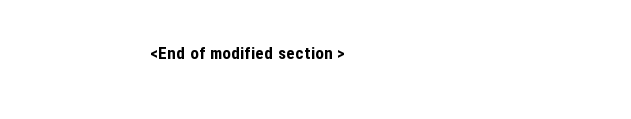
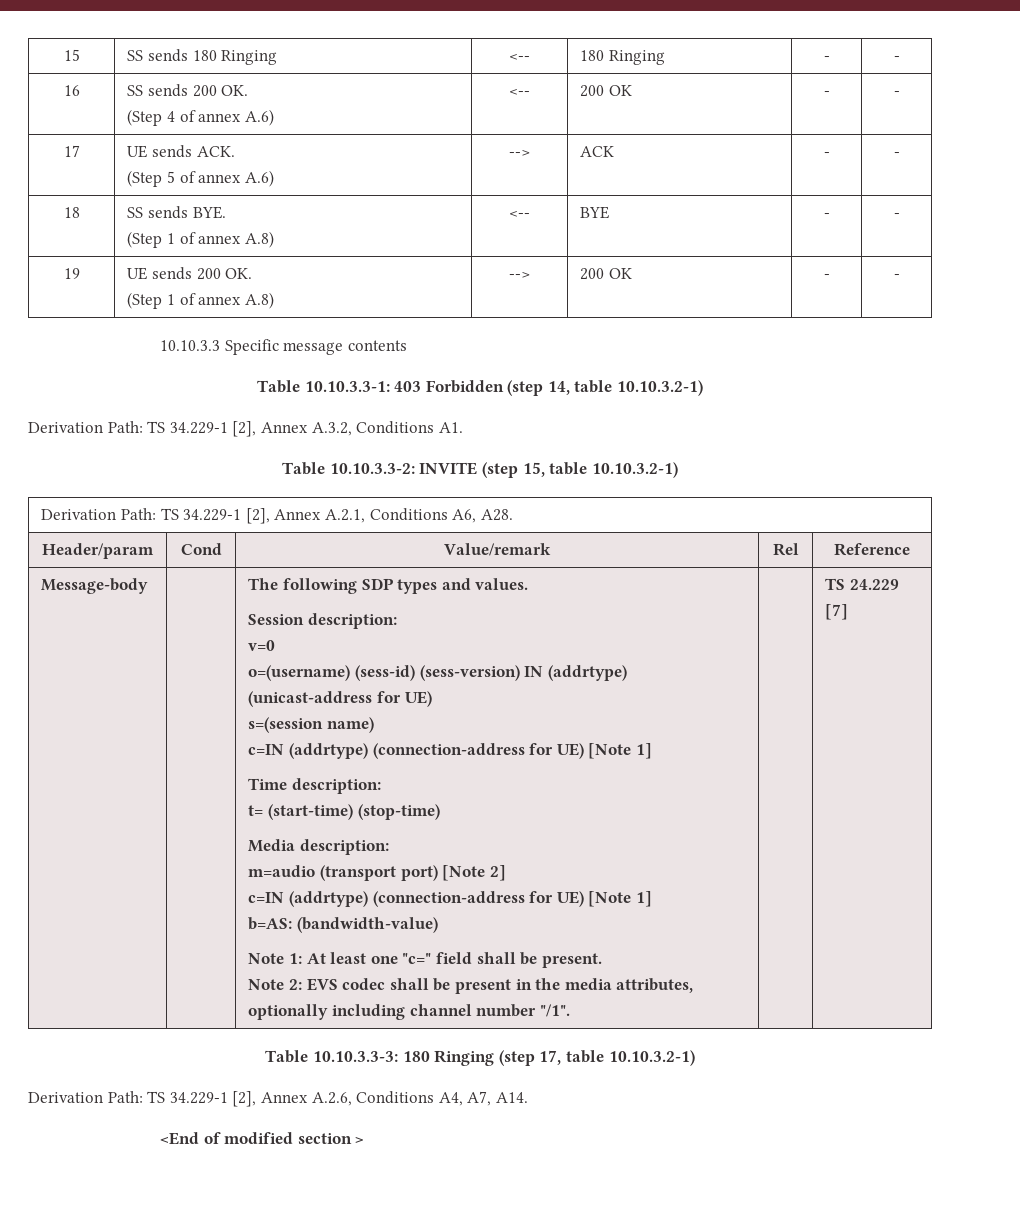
(149, 53) none -> [63,49,80,61] [127,49,278,65] [509,54,530,61] [580,50,666,65] [823,56,830,61] [893,56,900,61] [63,85,80,96] [127,84,249,97] [127,109,274,126] [509,89,530,96] [580,85,633,97] [823,91,830,96] [893,91,900,96] [63,145,80,157] [127,145,235,158] [127,170,274,187] [509,150,530,157] [580,146,615,157] [823,152,830,157] [893,152,900,157] [63,207,80,218] [127,206,226,219] [127,231,274,248] [509,211,530,218] [580,206,610,219] [823,213,830,218] [893,213,900,218] [63,268,80,279] [127,267,253,280] [127,292,274,309] [509,272,530,279] [580,268,633,280] [823,274,830,279] [893,274,900,279] [159,339,407,355] [256,380,704,396] [28,421,463,437] [282,462,678,478] [41,508,513,524] [42,543,154,559] [180,543,222,555] [444,543,551,556] [772,543,799,556] [834,543,910,556] [41,578,149,594] [248,578,529,594] [248,613,398,629] [248,640,276,651] [248,665,627,681] [248,691,432,707] [248,717,375,733] [248,743,653,759] [248,778,382,794] [248,804,440,820] [248,839,390,855] [248,865,506,881] [248,891,653,907] [248,917,439,933] [248,952,602,968] [248,978,694,994] [248,1004,570,1020] [825,578,900,590] [825,604,849,620] [265,1050,695,1066] [28,1091,528,1107] 15 | SS sends 180 Ringing | <-- | 180 Ringing | - | - // 16 | SS sends 200 OK. // (Step 4 of annex A.6) | <-- | 200 OK | - | - // 17 | UE sends ACK. // (Step 5 of annex A.6) | --> | ACK | - | - // 18 | SS sends BYE. // (Step 1 of annex A.8) | <-- | BYE | - | - // 19 | UE sends 200 OK. // (Step 1 of annex A.8) | --> | 200 OK | - | - // 10.10.3.3 Specific message contents // Table 10.10.3.3-1: 403 Forbidden (step 14, table 10.10.3.2-1) // Derivation Path: TS 34.229-1 [2], Annex A.3.2, Conditions A1. // Table 10.10.3.3-2: INVITE (step 15, table 10.10.3.2-1) // Derivation Path: TS 34.229-1 [2], Annex A.2.1, Conditions A6, A28. // Header/param | Cond | Value/remark | Rel | Reference // Message-body | | The following SDP types and values. // Session description: // v=0 // o=(username) (sess-id) (sess-version) IN (addrtype) (unicast-address for UE) // s=(session name) // c=IN (addrtype) (connection-address for UE) [Note 1] // Time description: // t= (start-time) (stop-time) // Media description: // m=audio (transport port) [Note 2] // c=IN (addrtype) (connection-address for UE) [Note 1] // b=AS: (bandwidth-value) // Note 1: At least one "c=" field shall be present. // Note 2: EVS codec shall be present in the media attributes, optionally including channel number "/1". | | TS 24.229 [7] // Table 10.10.3.3-3: 180 Ringing (step 17, table 10.10.3.2-1) // Derivation Path: TS 34.229-1 [2], Annex A.2.6, Conditions A4, A7, A14. //

